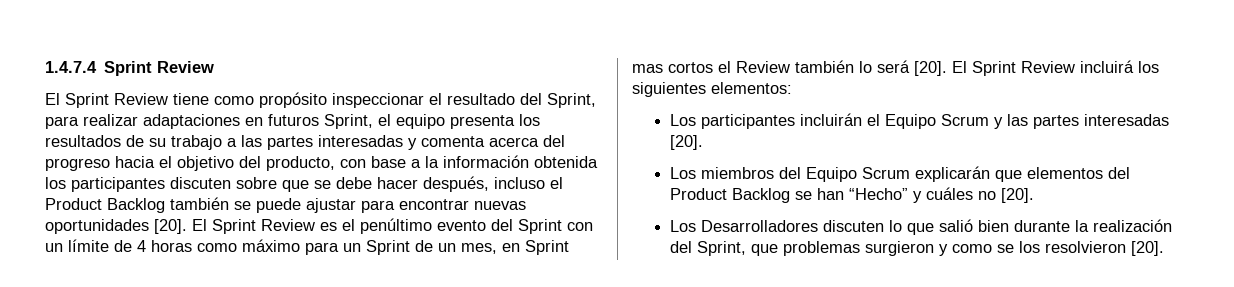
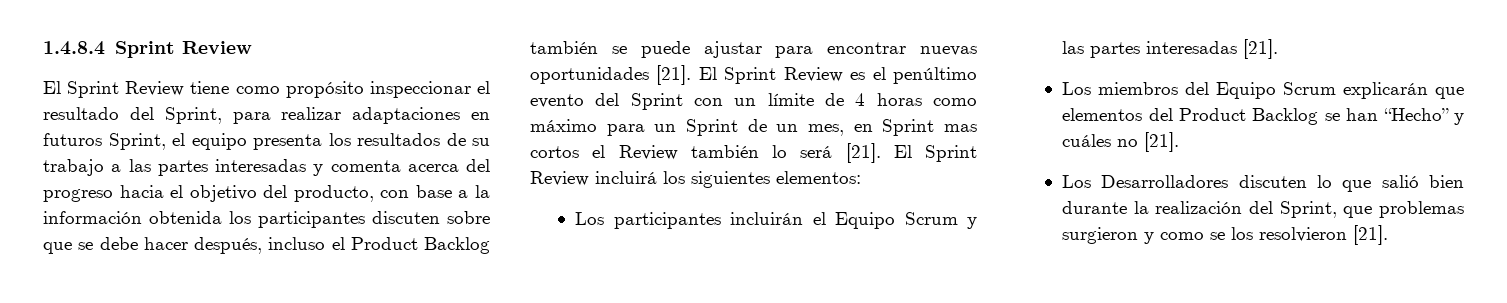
[45,61,97,73] 1.4.7.4 -> [43,41,105,55] 1.4.8.4
[154,219,187,234] [20]. -> [656,65,692,85] [21].
[914,61,947,76] [20]. -> [845,143,881,163] [21].
[669,135,703,150] [20]. -> [1243,39,1279,59] [21].
[1000,188,1034,203] [20]. -> [1144,132,1180,152] [21].
[1130,241,1164,256] [20]. -> [1353,225,1389,245] [21].

